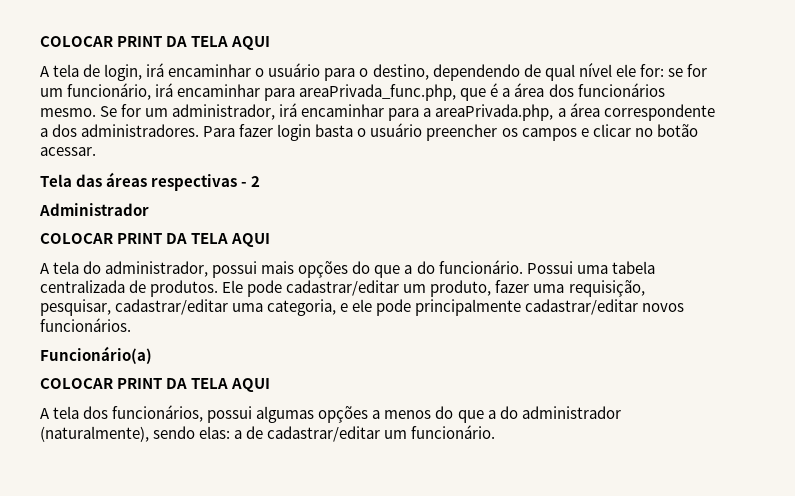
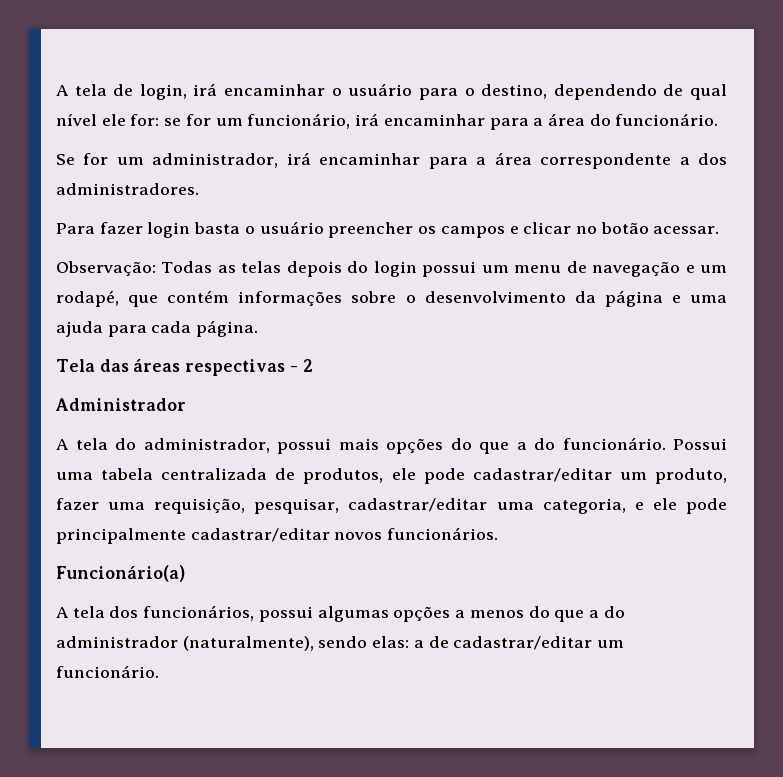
[40,36,271,50] COLOCAR PRINT DA TELA AQUI // -> (56, 90) none
[299,83,665,101] [40,108,96,117] areaPrivada_func.php, que é a área dos funcionários mesmo. -> [533,113,719,126] a área do funcionário. //
[435,104,566,121] areaPrivada.php, a -> (487, 161) none
(200, 130) none -> (199, 189) //
(96, 151) none -> [56,261,728,277] [56,290,728,307] [56,320,259,337] // Observação: Todas as telas depois do login possui um menu de navegação e um rodapé, que contém informações sobre o desenvolvimento da página e uma ajuda para cada página.
[40,233,271,247] // COLOCAR PRINT DA TELA AQUI -> (186, 404) none
[150,280,244,297] produtos. Ele -> [303,468,416,484] produtos, ele
[40,378,271,392] // COLOCAR PRINT DA TELA AQUI -> (185, 573) none

